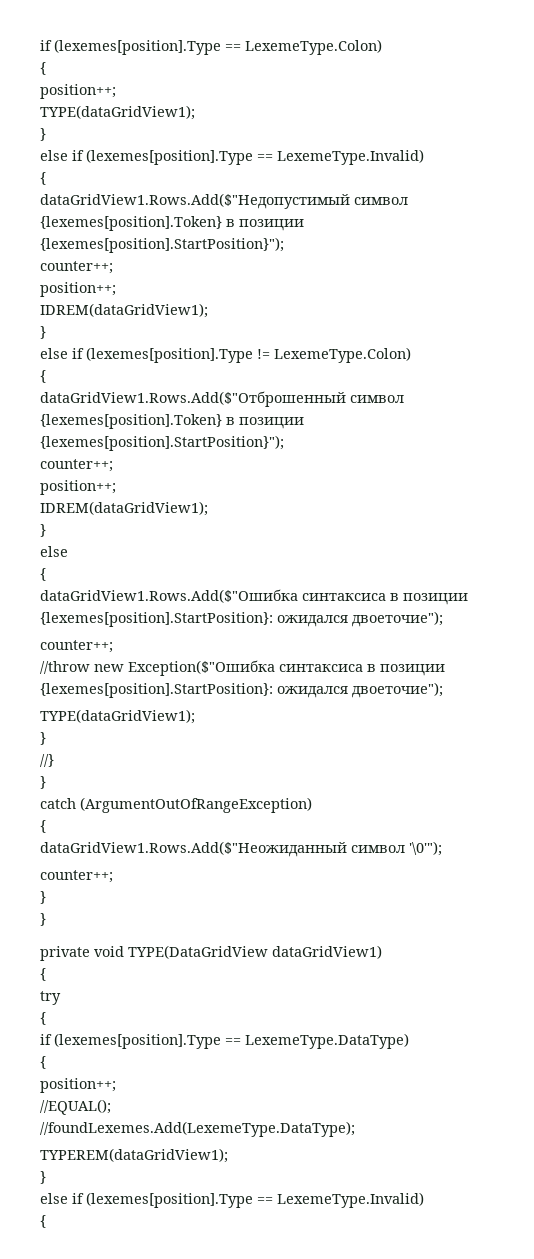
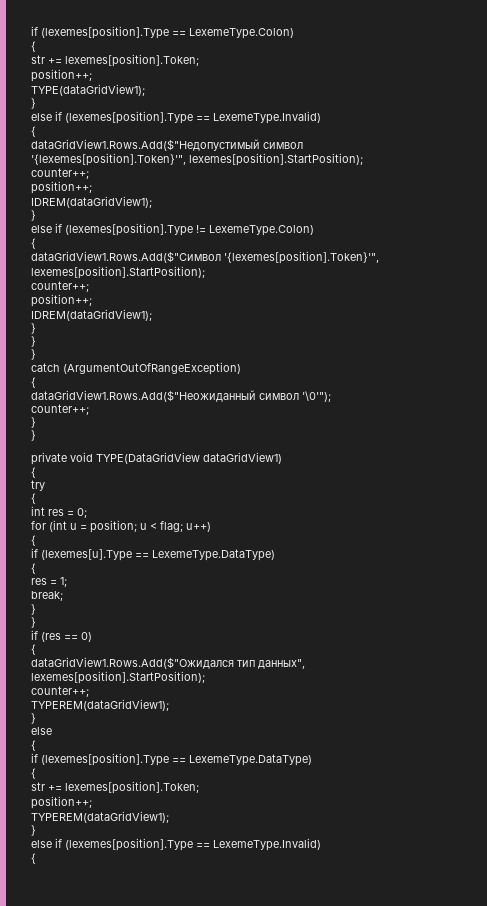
(46, 68) none -> [31,54,199,67] // str += lexemes[position].Token;
[40,216,304,231] [40,237,284,253] {lexemes[position].Token} в позиции {lexemes[position].StartPosition}"); -> [31,153,363,166] '{lexemes[position].Token}'", lexemes[position].StartPosition);
[40,391,404,407] [40,414,304,429] [40,435,284,451] [40,459,113,472] [40,480,116,495] [40,501,208,516] [40,524,46,537] [40,546,68,557] [40,568,46,581] [40,589,468,605] [40,611,443,627] [40,640,113,653] [40,660,445,676] [40,682,443,698] [40,709,195,724] [40,732,46,745] [40,754,54,767] dataGridView1.Rows.Add($"Отброшенный символ {lexemes[position].Token} в позиции {lexemes[position].StartPosition}"); // counter++; // position++; // IDREM(dataGridView1); // } // else // { // dataGridView1.Rows.Add($"Ошибка синтаксиса в позиции {lexemes[position].StartPosition}: ожидался двоеточие"); // counter++; // //throw new Exception($"Ошибка синтаксиса в позиции {lexemes[position].StartPosition}: ожидался двоеточие"); // TYPE(dataGridView1); // } // //} -> [31,251,379,264] [31,266,205,279] [31,281,89,292] [31,294,92,307] [31,309,152,321] [31,323,36,334] [31,336,36,347] dataGridView1.Rows.Add($"Cимвол '{lexemes[position].Token}'", lexemes[position].StartPosition); // counter++; // position++; // IDREM(dataGridView1); // } // }
(46, 1018) none -> [31,506,87,518] [31,520,211,533] [31,535,36,546] [31,548,275,561] [31,563,36,574] [31,577,67,587] [31,591,63,601] [31,604,36,615] [31,617,36,628] [31,630,92,642] [31,644,36,655] [31,657,305,669] [31,671,205,684] [31,686,89,697] [31,699,169,711] [31,713,36,724] [31,727,52,735] [31,740,36,751] // int res = 0; // for (int u = position; u < flag; u++) // { // if (lexemes[u].Type == LexemeType.DataType) // { // res = 1; // break; // } // } // if (res == 0) // { // dataGridView1.Rows.Add($"Ожидался тип данных", lexemes[position].StartPosition); // counter++; // TYPEREM(dataGridView1); // } // else // {
[40,1078,116,1093] [40,1099,111,1115] [40,1121,355,1137] // position++; // //EQUAL(); // //foundLexemes.Add(LexemeType.DataType); -> [31,781,199,794] [31,796,92,809] // str += lexemes[position].Token; // position++;

